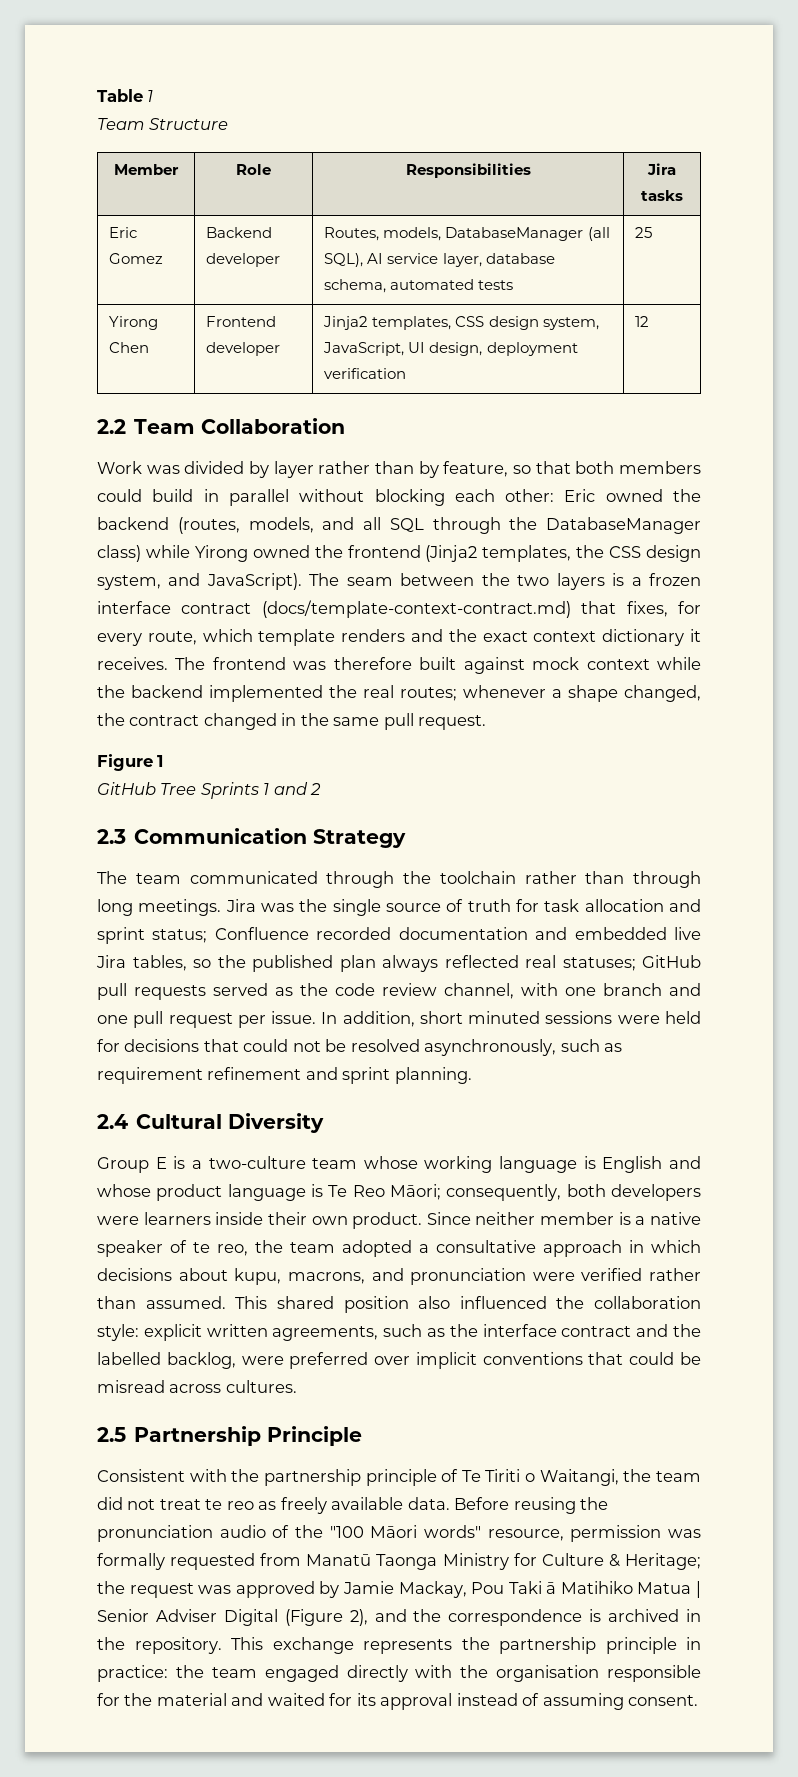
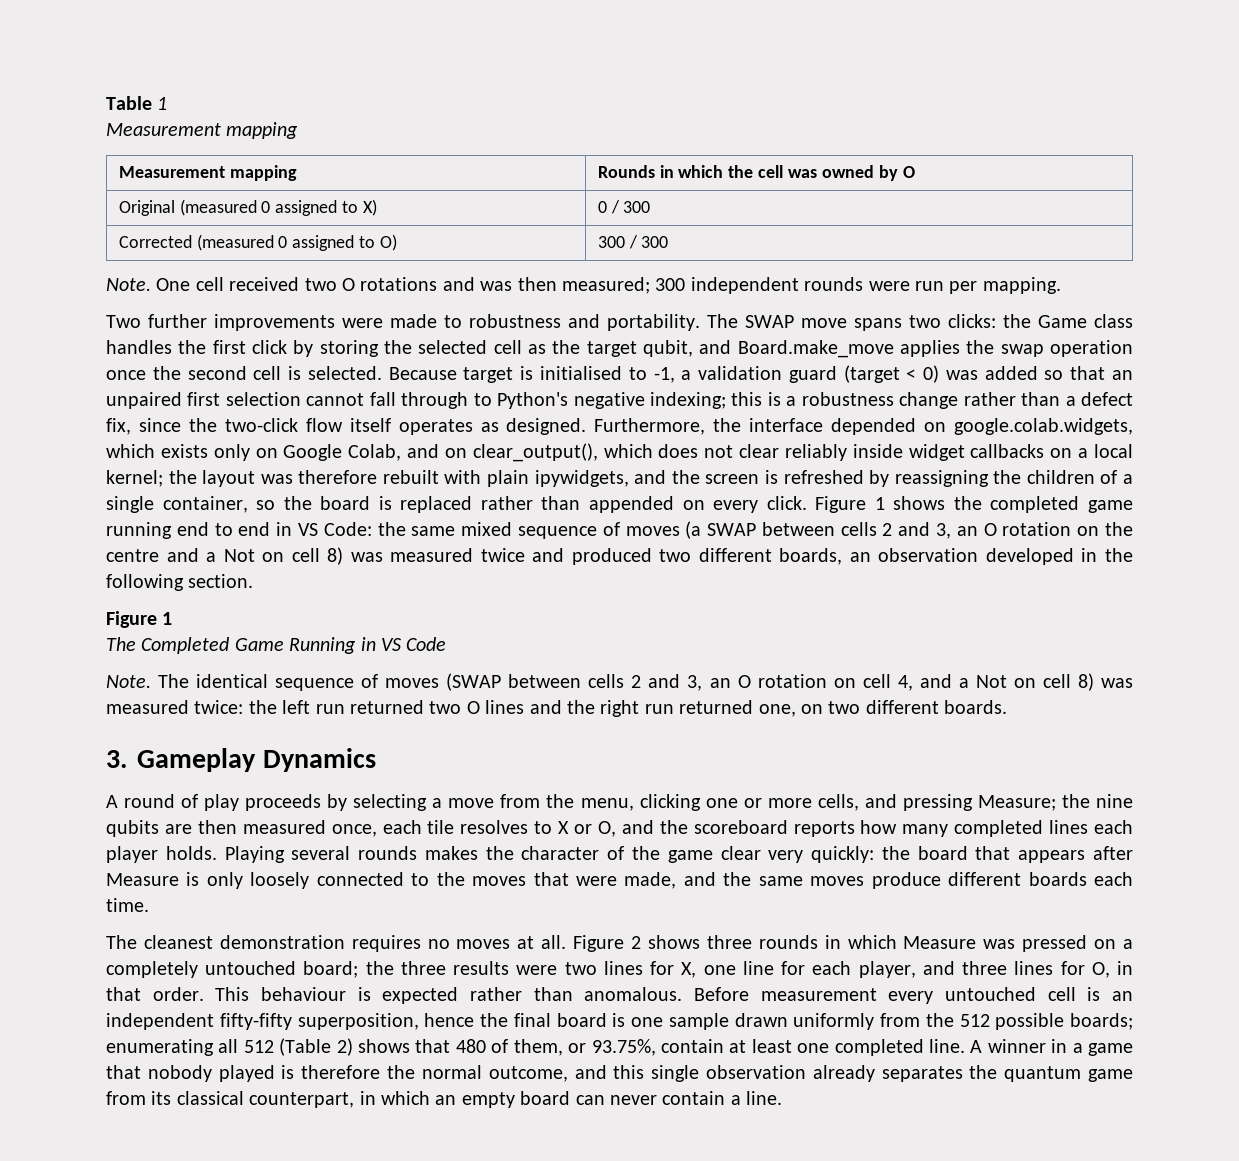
[97,118,229,130] [114,164,179,175] [236,164,271,175] [405,163,531,178] [647,163,676,175] [641,190,683,201] [109,227,138,238] [109,253,164,264] [206,227,273,238] [206,253,281,267] [324,227,610,241] [324,253,555,267] [324,279,514,293] [635,227,653,238] [109,316,159,330] [109,342,150,353] [206,316,277,327] [206,342,281,356] [323,316,599,330] [323,342,578,356] [324,368,407,379] [635,316,650,327] [97,418,346,434] [97,461,701,478] [97,489,701,506] [97,517,701,534] [97,545,701,562] [97,573,702,590] [97,600,701,618] [97,629,701,646] [97,657,701,674] [97,685,701,702] [97,713,487,730] [97,754,164,771] [97,782,322,799] [97,828,407,848] [97,871,701,888] [97,899,701,916] [97,927,702,944] [96,955,701,972] [97,983,701,1000] [97,1011,701,1028] [97,1039,623,1056] [97,1067,472,1084] [97,1113,325,1133] [97,1156,701,1173] [97,1184,701,1201] [97,1212,701,1229] [97,1240,701,1257] [97,1268,701,1285] [97,1296,701,1313] [97,1324,701,1341] [97,1352,701,1369] [97,1380,297,1393] [97,1426,363,1446] [97,1469,701,1486] [97,1497,609,1514] [97,1525,701,1542] [97,1553,701,1570] [97,1581,701,1598] [97,1609,701,1626] [97,1637,701,1654] [97,1665,701,1682] [97,1693,699,1710] Team Structure // Member | Role | Responsibilities | Jira tasks // Eric Gomez | Backend developer | Routes, models, DatabaseManager (all SQL), AI service layer, database schema, automated tests | 25 // Yirong Chen | Frontend developer | Jinja2 templates, CSS design system, JavaScript, UI design, deployment verification | 12 // 2.2 Team Collaboration // Work was divided by layer rather than by feature, so that both members could build in parallel without blocking each other: Eric owned the backend (routes, models, and all SQL through the DatabaseManager class) while Yirong owned the frontend (Jinja2 templates, the CSS design system, and JavaScript). The seam between the two layers is a frozen interface contract (docs/template-context-contract.md) that fixes, for every route, which template renders and the exact context dictionary it receives. The frontend was therefore built against mock context while the backend implemented the real routes; whenever a shape changed, the contract changed in the same pull request. // Figure 1 // GitHub Tree Sprints 1 and 2 // 2.3 Communication Strategy // The team communicated through the toolchain rather than through long meetings. Jira was the single source of truth for task allocation and sprint status; Confluence recorded documentation and embedded live Jira tables, so the published plan always reflected real statuses; GitHub pull requests served as the code review channel, with one branch and one pull request per issue. In addition, short minuted sessions were held for decisions that could not be resolved asynchronously, such as requirement refinement and sprint planning. // 2.4 Cultural Diversity // Group E is a two-culture team whose working language is English and whose product language is Te Reo Māori; consequently, both developers were learners inside their own product. Since neither member is a native speaker of te reo, the team adopted a consultative approach in which decisions about kupu, macrons, and pronunciation were verified rather than assumed. This shared position also influenced the collaboration style: explicit written agreements, such as the interface contract and the labelled backlog, were preferred over implicit conventions that could be misread across cultures. // 2.5 Partnership Principle // Consistent with the partnership principle of Te Tiriti o Waitangi, the team did not treat te reo as freely available data. Before reusing the pronunciation audio of the "100 Māori words" resource, permission was formally requested from Manatū Taonga Ministry for Culture & Heritage; the request was approved by Jamie Mackay, Pou Taki ā Matihiko Matua | Senior Adviser Digital (Figure 2), and the correspondence is archived in the repository. This exchange represents the partnership principle in practice: the team engaged directly with the organisation responsible for the material and waited for its approval instead of assuming consent. -> [106,122,299,139] [118,165,297,181] [597,165,915,181] [118,199,378,216] [597,200,651,214] [118,234,398,251] [597,235,669,249] [106,277,1061,294] [106,314,1133,331] [106,340,1133,358] [106,365,1133,383] [106,392,1134,409] [106,418,1133,435] [106,443,1134,462] [106,470,1133,487] [106,496,1133,513] [106,521,1133,539] [106,547,1133,565] [106,574,254,591] [106,611,173,628] [106,637,447,654] [106,673,1133,691] [106,700,1008,717] [106,748,376,772] [106,794,1133,811] [106,820,1133,837] [106,846,1134,863] [106,872,1133,889] [106,898,149,912] [106,935,1134,952] [106,961,1133,978] [106,987,1133,1004] [106,1013,1133,1030] [106,1038,1133,1056] [106,1065,1133,1082] [106,1091,783,1108] Measurement mapping // Measurement mapping | Rounds in which the cell was owned by O // Original (measured 0 assigned to X) | 0 / 300 // Corrected (measured 0 assigned to O) | 300 / 300 // Note. One cell received two O rotations and was then measured; 300 independent rounds were run per mapping. // Two further improvements were made to robustness and portability. The SWAP move spans two clicks: the Game class handles the first click by storing the selected cell as the target qubit, and Board.make_move applies the swap operation once the second cell is selected. Because target is initialised to -1, a validation guard (target < 0) was added so that an unpaired first selection cannot fall through to Python's negative indexing; this is a robustness change rather than a defect fix, since the two-click flow itself operates as designed. Furthermore, the interface depended on google.colab.widgets, which exists only on Google Colab, and on clear_output(), which does not clear reliably inside widget callbacks on a local kernel; the layout was therefore rebuilt with plain ipywidgets, and the screen is refreshed by reassigning the children of a single container, so the board is replaced rather than appended on every click. Figure 1 shows the completed game running end to end in VS Code: the same mixed sequence of moves (a SWAP between cells 2 and 3, an O rotation on the centre and a Not on cell 8) was measured twice and produced two different boards, an observation developed in the following section. // Figure 1 // The Completed Game Running in VS Code // Note. The identical sequence of moves (SWAP between cells 2 and 3, an O rotation on cell 4, and a Not on cell 8) was measured twice: the left run returned two O lines and the right run returned one, on two different boards. // 3. Gameplay Dynamics // A round of play proceeds by selecting a move from the menu, clicking one or more cells, and pressing Measure; the nine qubits are then measured once, each tile resolves to X or O, and the scoreboard reports how many completed lines each player holds. Playing several rounds makes the character of the game clear very quickly: the board that appears after Measure is only loosely connected to the moves that were made, and the same moves produce different boards each time. // The cleanest demonstration requires no moves at all. Figure 2 shows three rounds in which Measure was pressed on a completely untouched board; the three results were two lines for X, one line for each player, and three lines for O, in that order. This behaviour is expected rather than anomalous. Before measurement every untouched cell is an independent fifty-fifty superposition, hence the final board is one sample drawn uniformly from the 512 possible boards; enumerating all 512 (Table 2) shows that 480 of them, or 93.75%, contain at least one completed line. A winner in a game that nobody played is therefore the normal outcome, and this single observation already separates the quantum game from its classical counterpart, in which an empty board can never contain a line.

